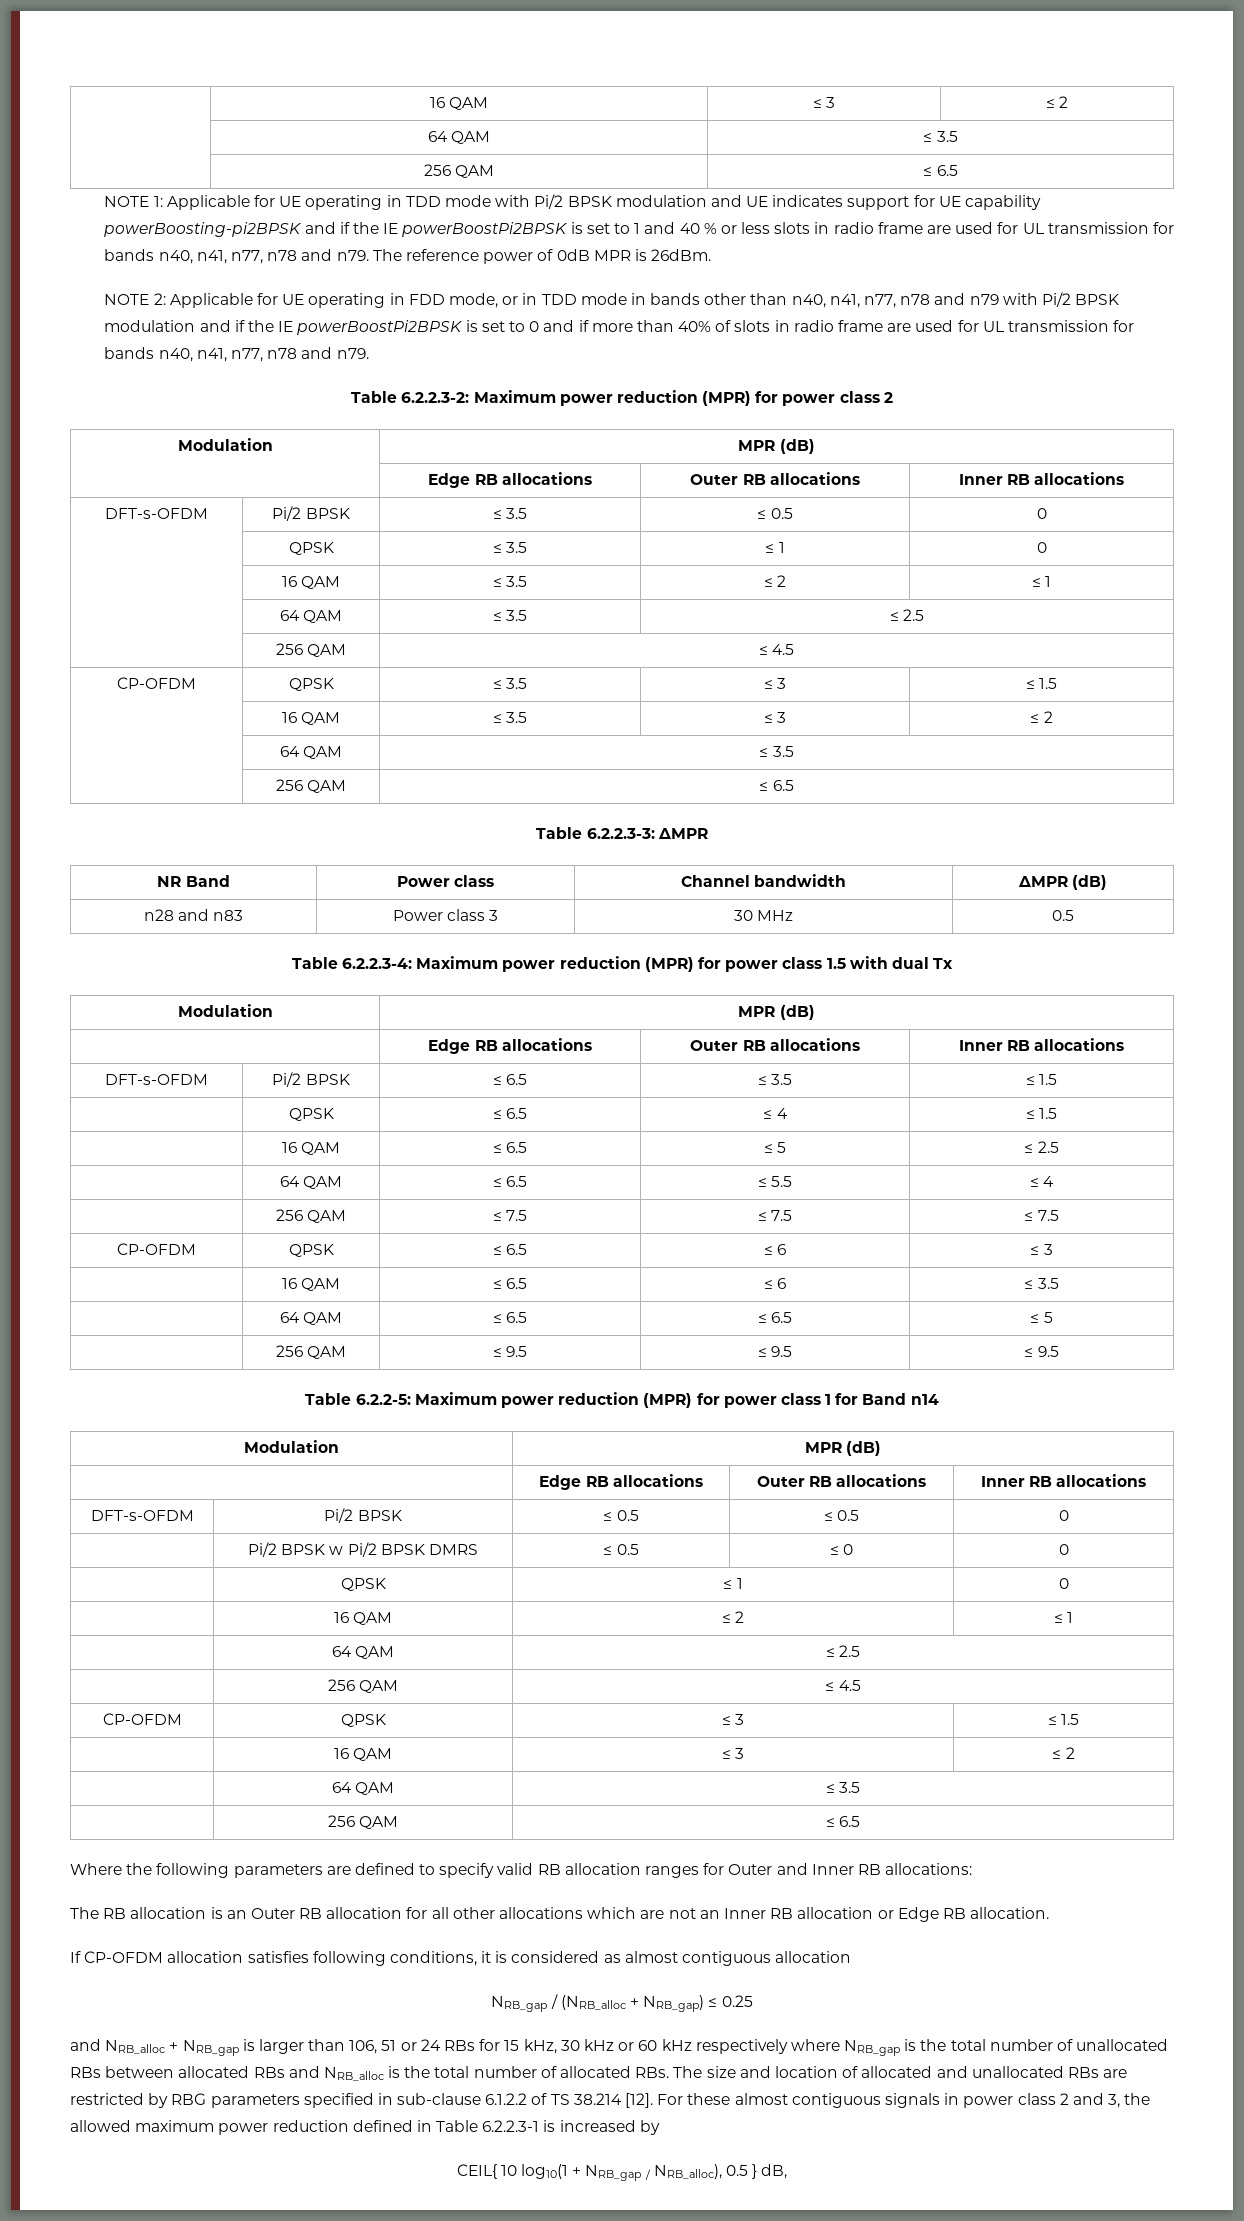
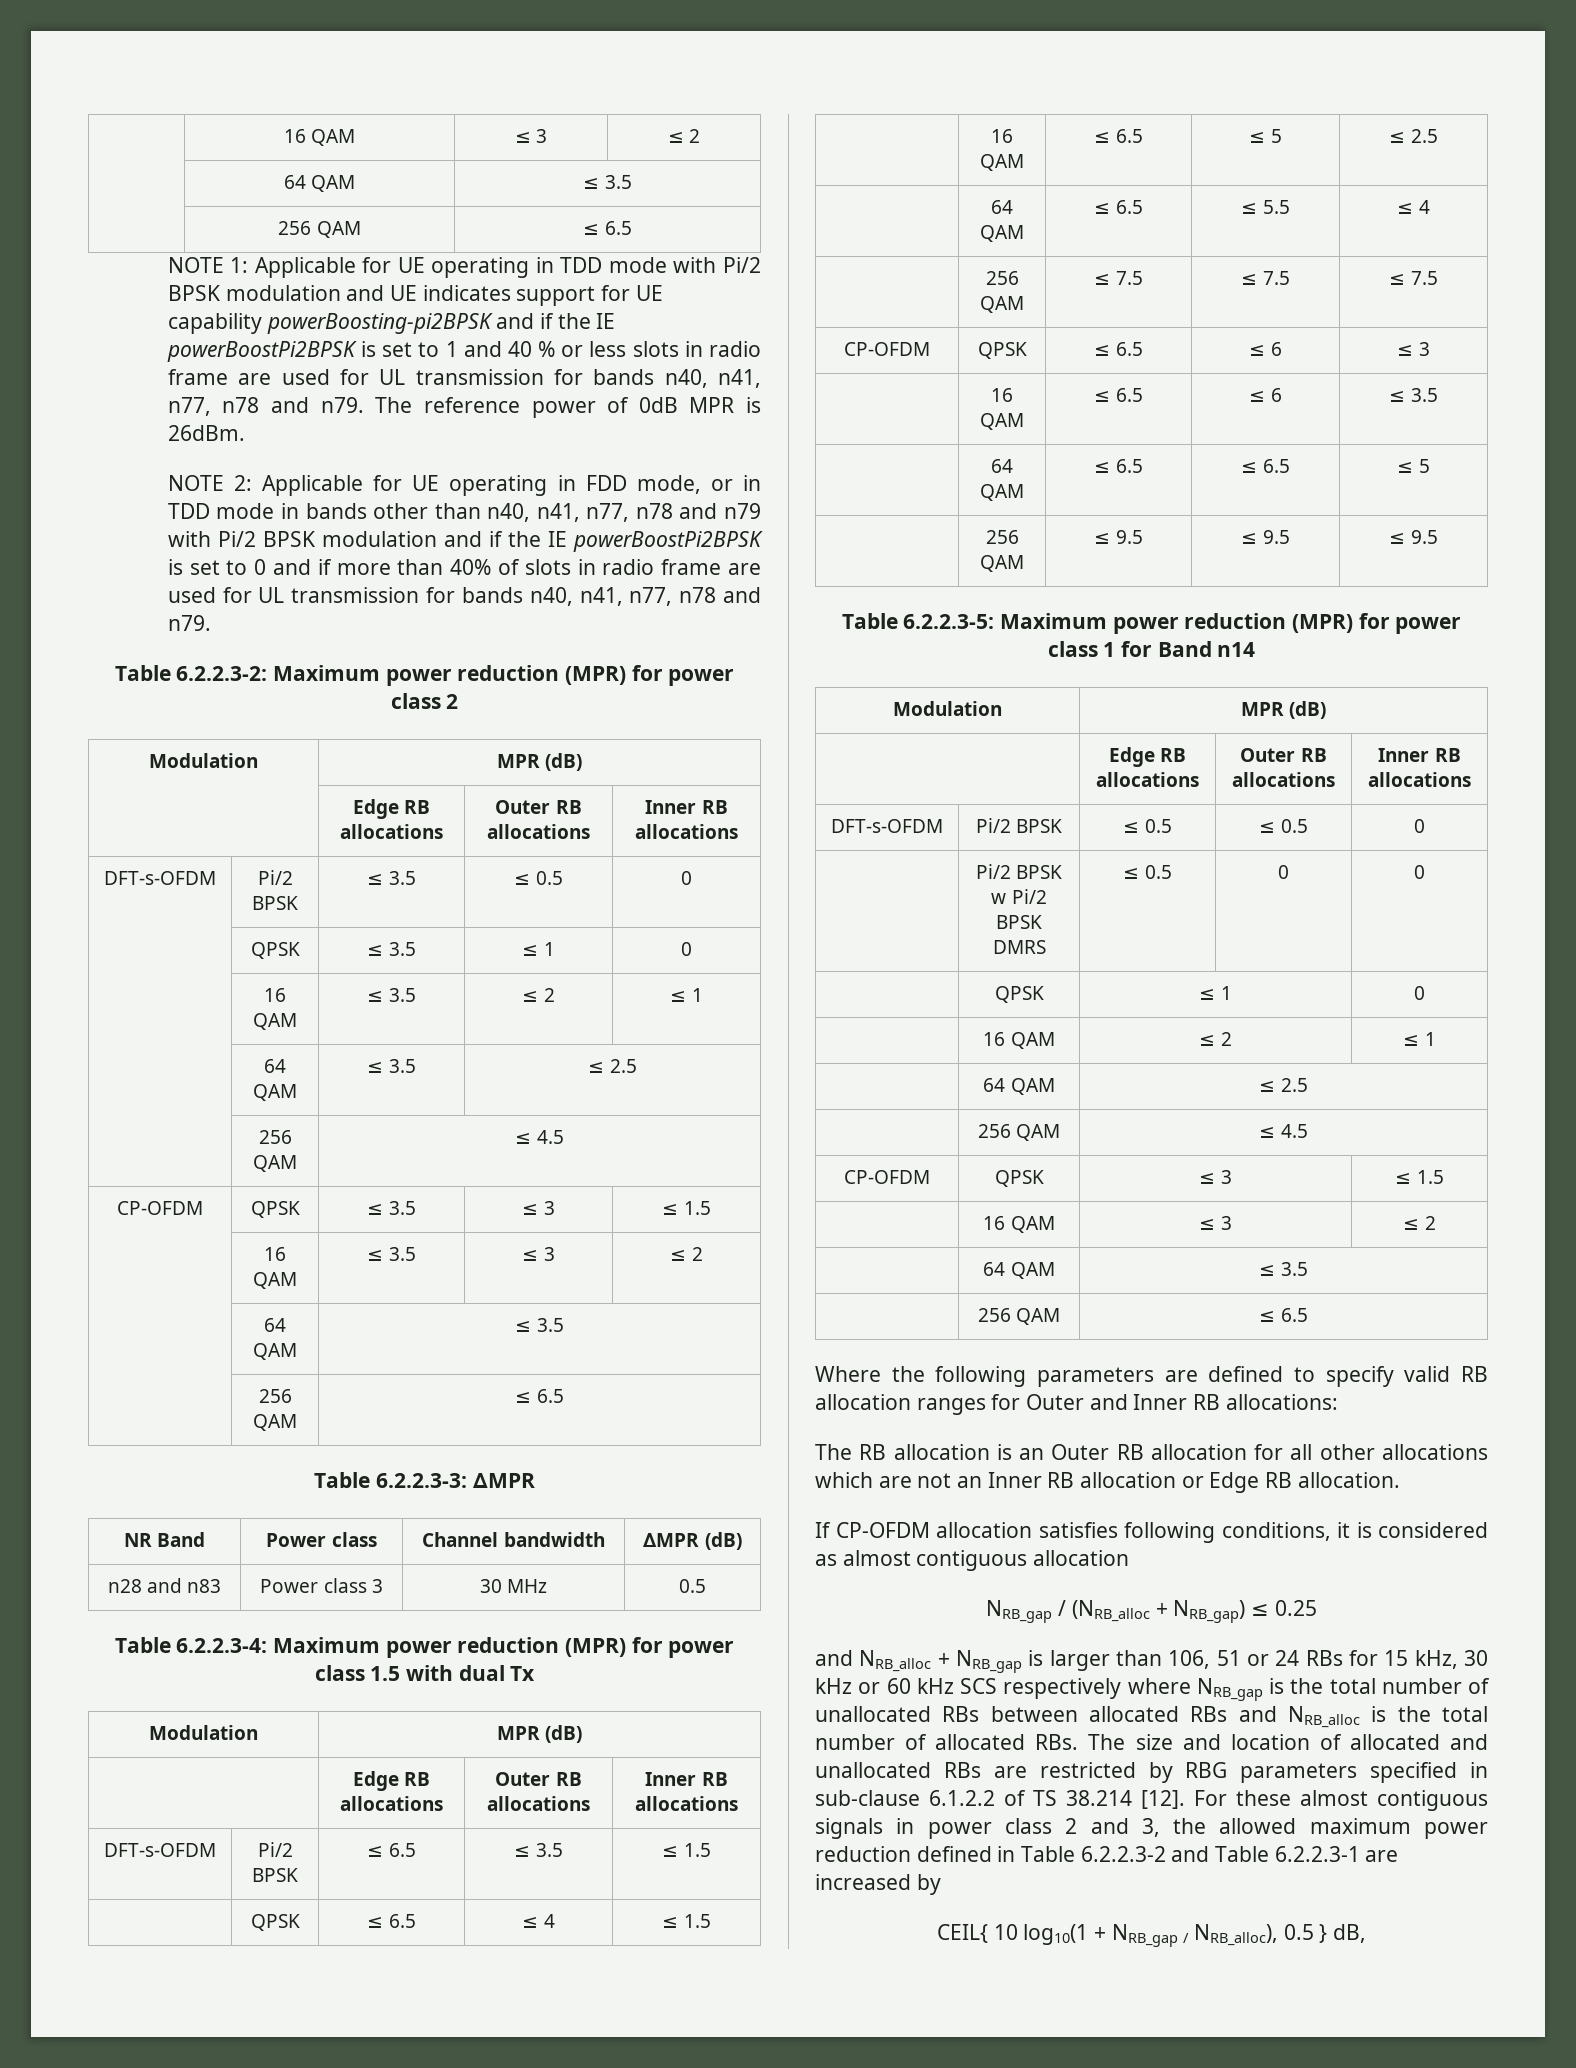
[355,1394,411,1405] 6.2.2-5: -> [903,614,995,629] 6.2.2.3-5:
[829,1546,839,1555] ≤ -> (1172, 872) none
(692, 2045) none -> [960,1678,997,1694] SCS
[482,2120,556,2132] 6.2.2.3-1 is -> [1080,1846,1399,1862] 6.2.2.3-2 and Table 6.2.2.3-1 are

